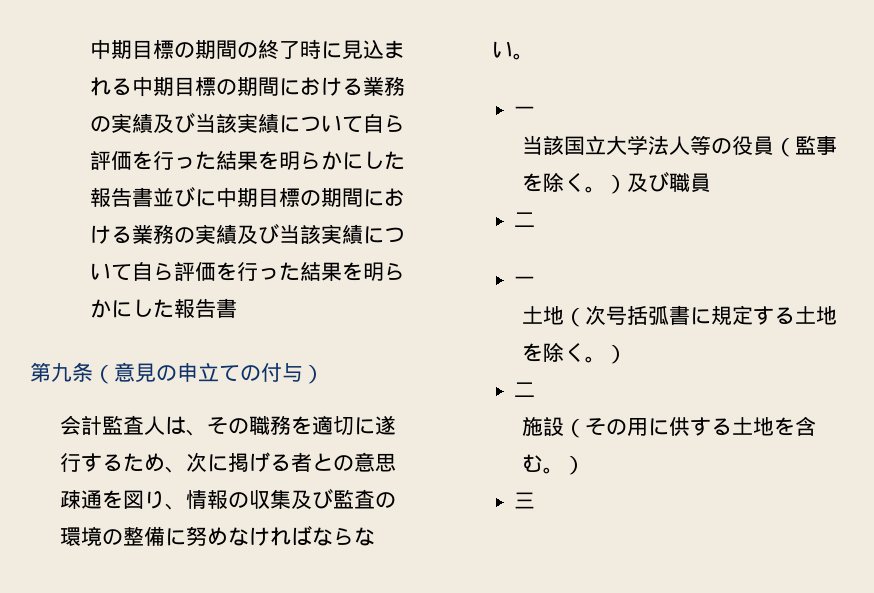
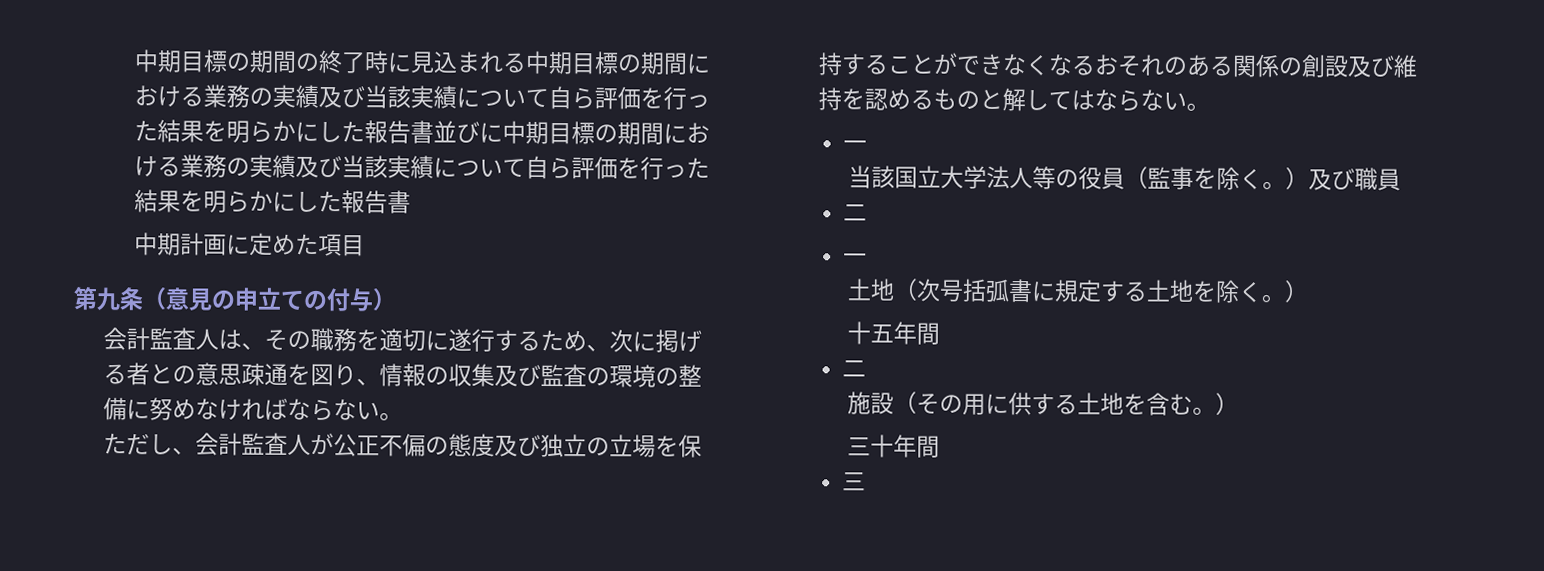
(237, 308) none -> [134,232,366,257] // 中期計画に定めた項目
(534, 56) none -> [103,432,703,458] [818,52,1419,78] [818,87,1211,112] // ただし、会計監査人が公正不偏の態度及び独立の立場を保持することができなくなるおそれのある関係の創設及び維持を認めるものと解してはならない。
(627, 354) none -> [847,321,941,345] // 十五年間
(585, 465) none -> [847,434,941,458] // 三十年間

